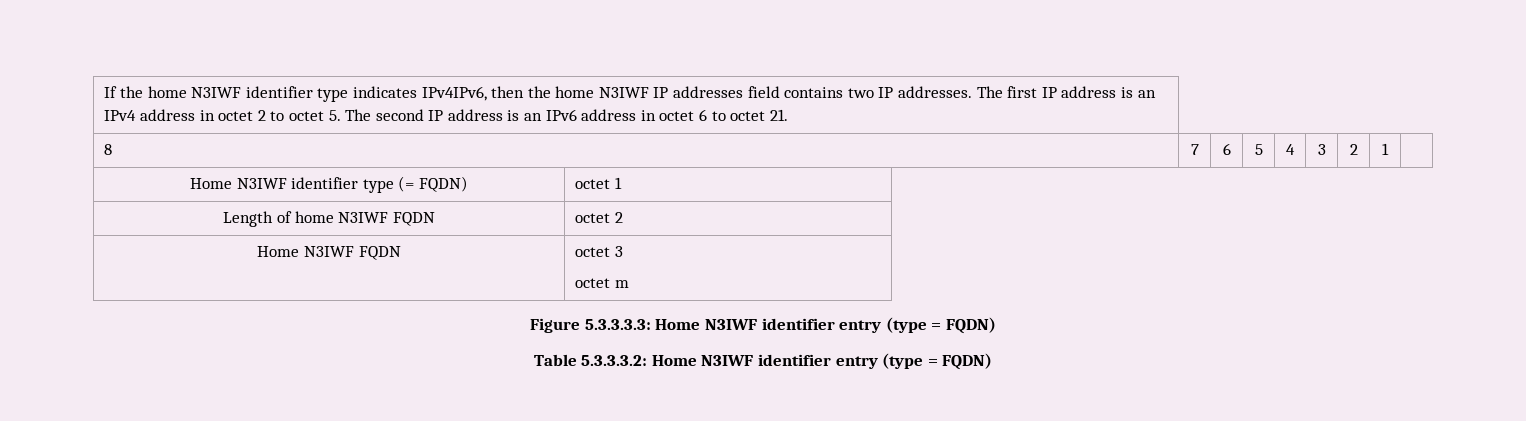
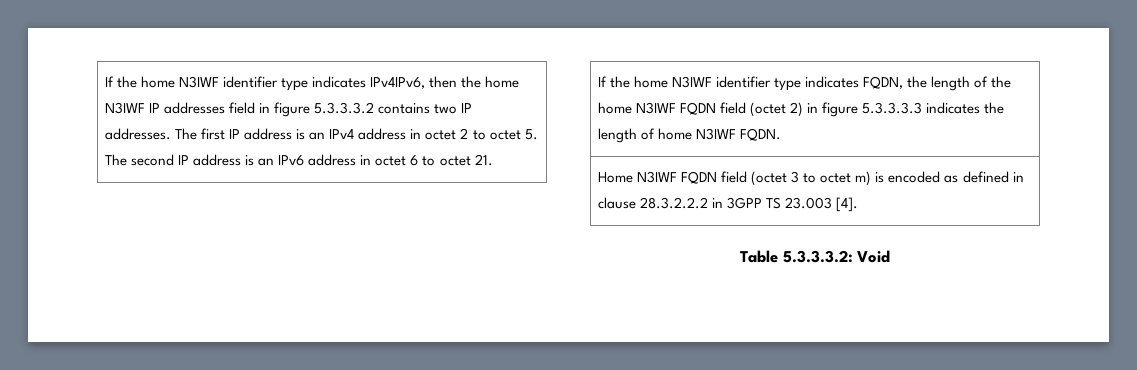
(780, 92) none -> [259,102,375,117] in figure 5.3.3.3.2
[104,144,113,155] [1190,144,1199,155] [1222,143,1231,155] [1254,144,1263,155] [1286,144,1295,155] [1317,144,1326,155] [1349,144,1358,155] [1382,143,1389,155] [190,176,468,193] [575,177,622,189] [223,211,435,227] [575,212,623,223] [257,246,401,260] [575,246,623,257] [575,278,629,288] [530,317,996,334] [533,353,993,370] 8 | 7 | 6 | 5 | 4 | 3 | 2 | 1 | // Home N3IWF identifier type (= FQDN) | octet 1 // Length of home N3IWF FQDN | octet 2 // Home N3IWF FQDN | octet 3 // octet m // Figure 5.3.3.3.3: Home N3IWF identifier entry (type = FQDN) // Table 5.3.3.3.2: Home N3IWF identifier entry (type = FQDN) -> [597,76,1012,91] [597,102,1005,117] [597,128,782,143] [597,171,1024,186] [597,197,859,212] [740,250,890,263] If the home N3IWF identifier type indicates FQDN, the length of the home N3IWF FQDN field (octet 2) in figure 5.3.3.3.3 indicates the length of home N3IWF FQDN. // Home N3IWF FQDN field (octet 3 to octet m) is encoded as defined in clause 28.3.2.2.2 in 3GPP TS 23.003 [4]. // Table 5.3.3.3.2: Void

